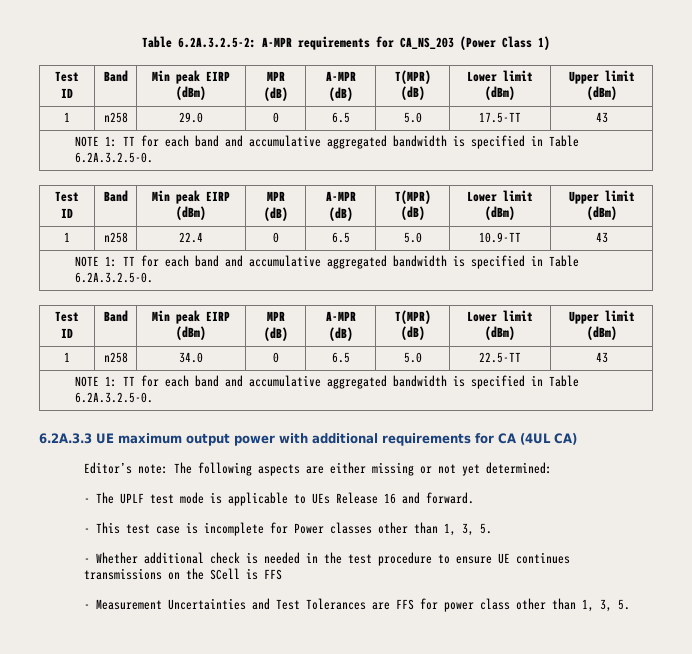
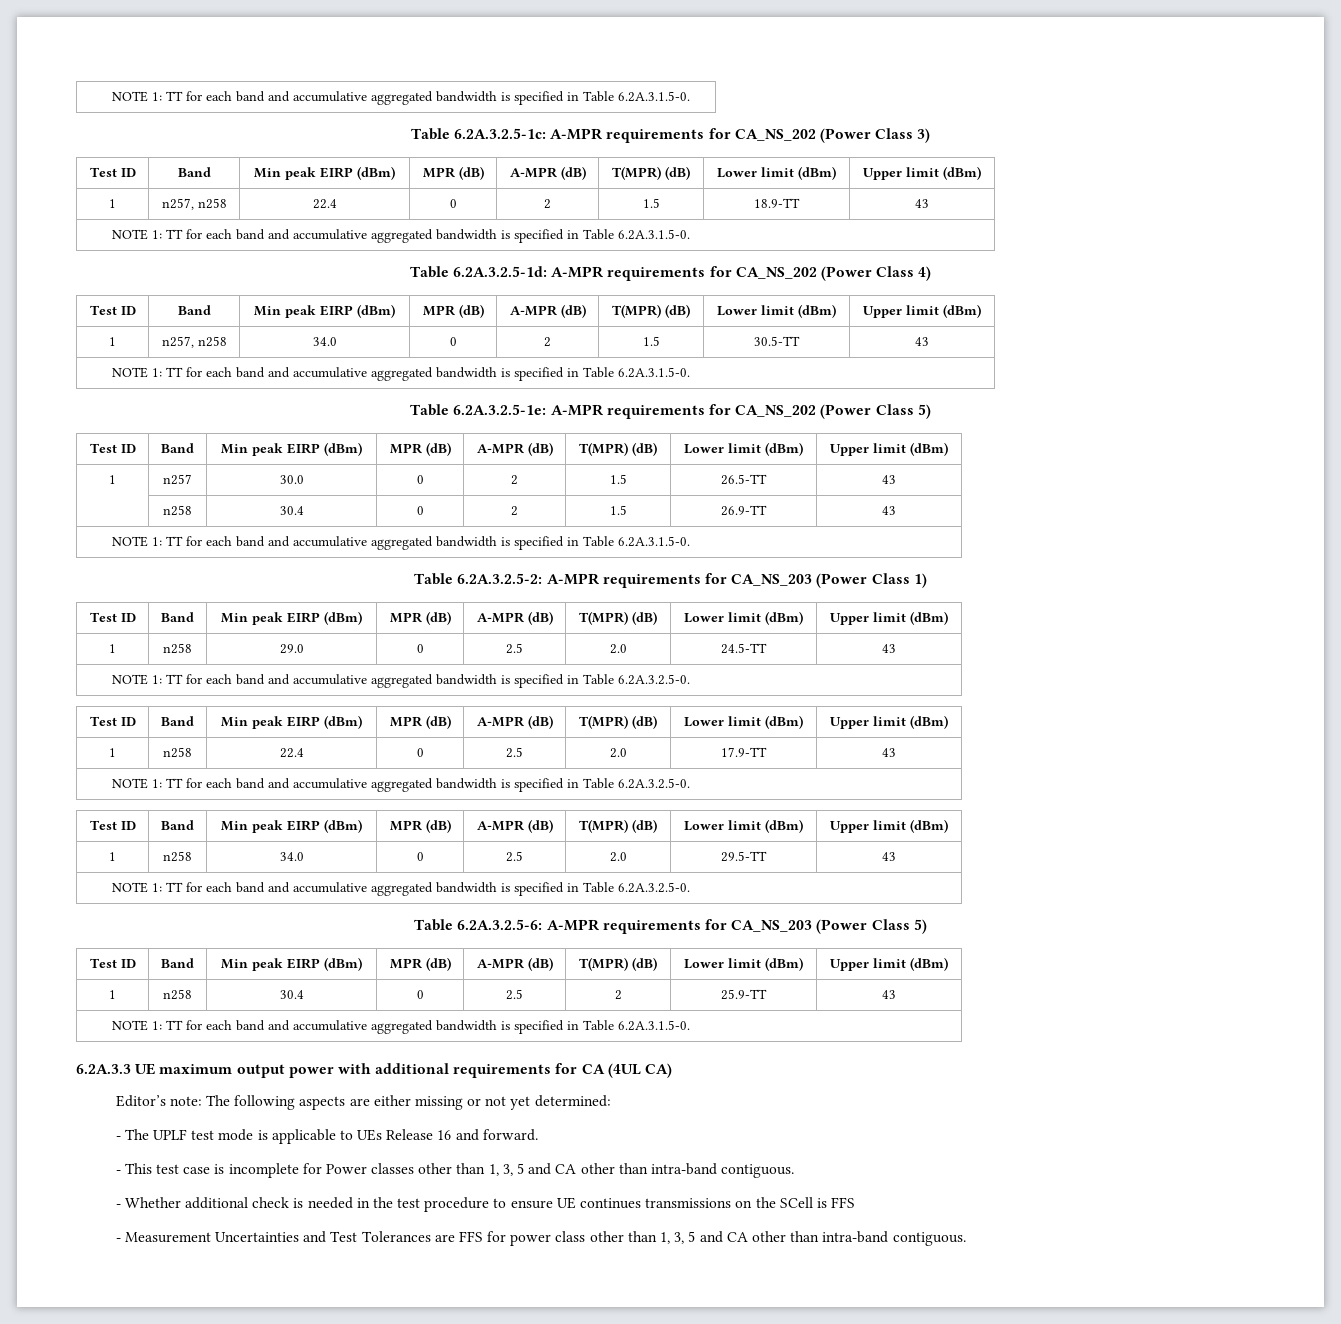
(142, 42) none -> [112,91,691,105] [410,128,931,143] [89,167,136,177] [177,167,211,177] [254,166,395,180] [422,166,484,180] [509,166,586,180] [612,166,690,180] [717,166,836,180] [863,166,981,180] [109,199,116,208] [161,198,227,210] [312,199,337,209] [449,199,457,208] [544,199,551,209] [642,198,660,208] [754,198,800,208] [915,199,929,208] [112,229,691,243] [409,266,932,281] [89,305,136,315] [177,305,211,315] [254,304,395,318] [422,304,484,318] [509,304,586,318] [612,304,690,318] [717,304,836,318] [863,304,981,318] [109,337,116,346] [161,336,227,348] [312,337,337,346] [449,337,457,346] [544,337,551,347] [642,336,660,346] [754,336,800,346] [915,337,929,346] [112,367,691,381] [410,404,931,419] [89,443,136,453] [161,443,194,453] [221,442,362,456] [389,442,451,456] [476,442,553,456] [579,442,657,456] [684,442,803,456] [830,442,948,456] [109,475,116,484] [163,474,192,485] [279,475,304,484] [416,475,424,484] [511,475,518,485] [609,474,627,484] [721,474,767,485] [882,475,896,484] [163,505,192,516] [279,506,304,515] [416,506,424,515] [511,506,518,516] [609,505,627,515] [721,505,767,516] [882,506,896,515] [112,536,691,550] NOTE 1: TT for each band and accumulative aggregated bandwidth is specified in Table 6.2A.3.1.5-0. // Table 6.2A.3.2.5-1c: A-MPR requirements for CA_NS_202 (Power Class 3) // Test ID | Band | Min peak EIRP (dBm) | MPR (dB) | A-MPR (dB) | T(MPR) (dB) | Lower limit (dBm) | Upper limit (dBm) // 1 | n257, n258 | 22.4 | 0 | 2 | 1.5 | 18.9-TT | 43 // NOTE 1: TT for each band and accumulative aggregated bandwidth is specified in Table 6.2A.3.1.5-0. // Table 6.2A.3.2.5-1d: A-MPR requirements for CA_NS_202 (Power Class 4) // Test ID | Band | Min peak EIRP (dBm) | MPR (dB) | A-MPR (dB) | T(MPR) (dB) | Lower limit (dBm) | Upper limit (dBm) // 1 | n257, n258 | 34.0 | 0 | 2 | 1.5 | 30.5-TT | 43 // NOTE 1: TT for each band and accumulative aggregated bandwidth is specified in Table 6.2A.3.1.5-0. // Table 6.2A.3.2.5-1e: A-MPR requirements for CA_NS_202 (Power Class 5) // Test ID | Band | Min peak EIRP (dBm) | MPR (dB) | A-MPR (dB) | T(MPR) (dB) | Lower limit (dBm) | Upper limit (dBm) // 1 | n257 | 30.0 | 0 | 2 | 1.5 | 26.5-TT | 43 // | n258 | 30.4 | 0 | 2 | 1.5 | 26.9-TT | 43 // NOTE 1: TT for each band and accumulative aggregated bandwidth is specified in Table 6.2A.3.1.5-0. //
[331,112,350,123] [403,112,422,123] [479,112,521,123] 6.5 | 5.0 | 17.5-TT -> [506,643,523,654] [609,644,627,654] [721,643,767,654] 2.5 | 2.0 | 24.5-TT
[331,232,350,243] [403,232,422,243] [479,232,521,243] 6.5 | 5.0 | 10.9-TT -> [506,747,523,758] [609,748,627,758] [721,747,767,757] 2.5 | 2.0 | 17.9-TT
[331,352,350,363] [403,352,422,363] [479,352,521,363] 6.5 | 5.0 | 22.5-TT -> [506,851,523,862] [609,852,627,862] [721,851,767,862] 2.5 | 2.0 | 29.5-TT
(153, 397) none -> [414,919,927,934] [89,958,136,968] [161,958,194,968] [221,957,362,971] [389,957,451,971] [476,957,553,971] [579,957,657,971] [684,957,803,971] [830,957,948,971] [109,990,116,999] [163,989,192,1000] [279,990,304,999] [416,990,424,999] [506,989,523,1000] [614,990,622,1000] [721,989,767,1000] [882,990,896,999] [112,1020,691,1034] // Table 6.2A.3.2.5-6: A-MPR requirements for CA_NS_203 (Power Class 5) // Test ID | Band | Min peak EIRP (dBm) | MPR (dB) | A-MPR (dB) | T(MPR) (dB) | Lower limit (dBm) | Upper limit (dBm) // 1 | n258 | 30.4 | 0 | 2.5 | 2 | 25.9-TT | 43 // NOTE 1: TT for each band and accumulative aggregated bandwidth is specified in Table 6.2A.3.1.5-0.
[480,523,493,534] 5. -> [517,1163,795,1178] 5 and CA other than intra-band contiguous.
[618,599,631,610] 5. -> [688,1231,966,1246] 5 and CA other than intra-band contiguous.

